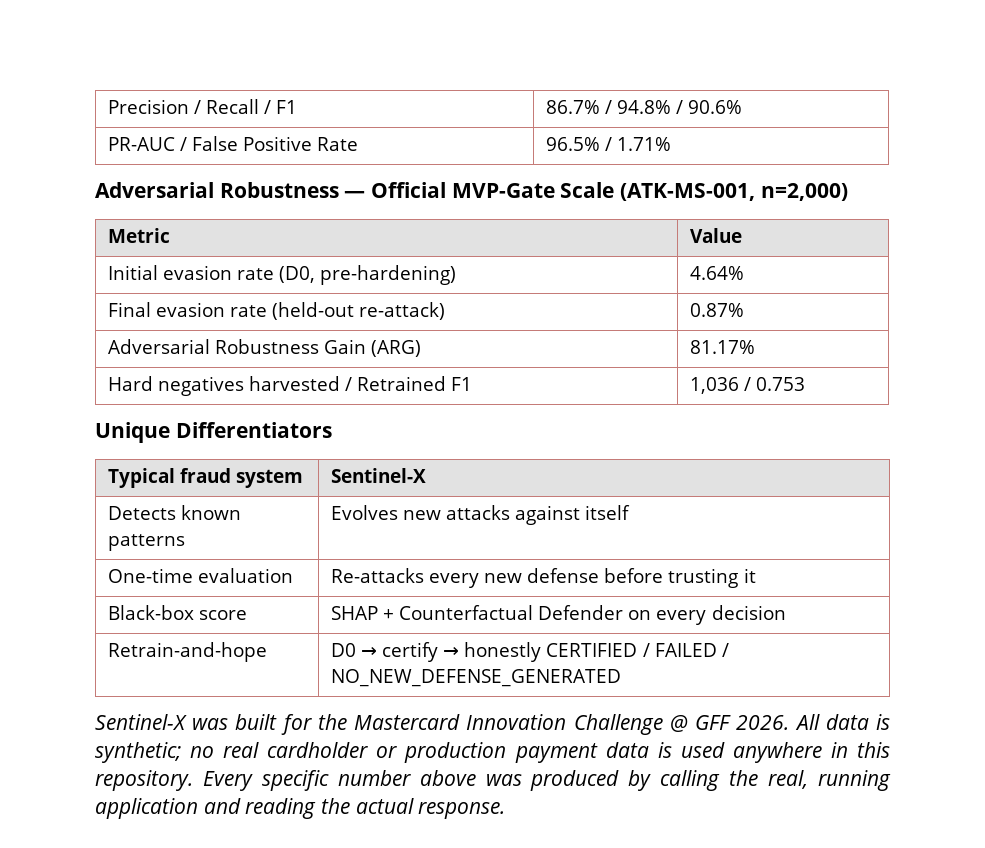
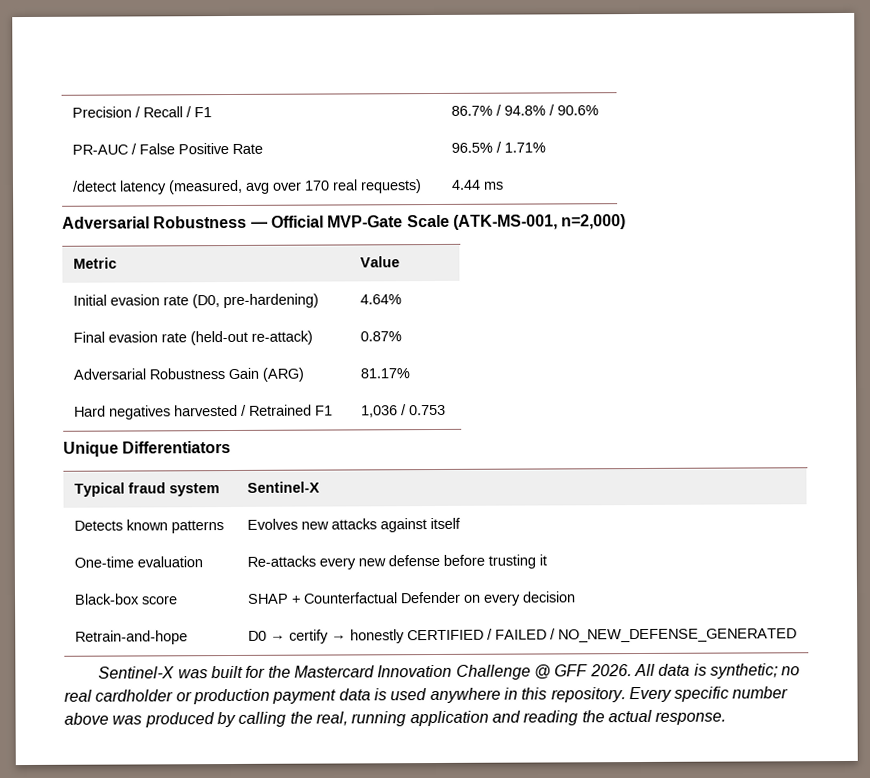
(672, 144) none -> [72,179,423,195] [451,179,505,190] // /detect latency (measured, avg over 170 real requests) | 4.44 ms

